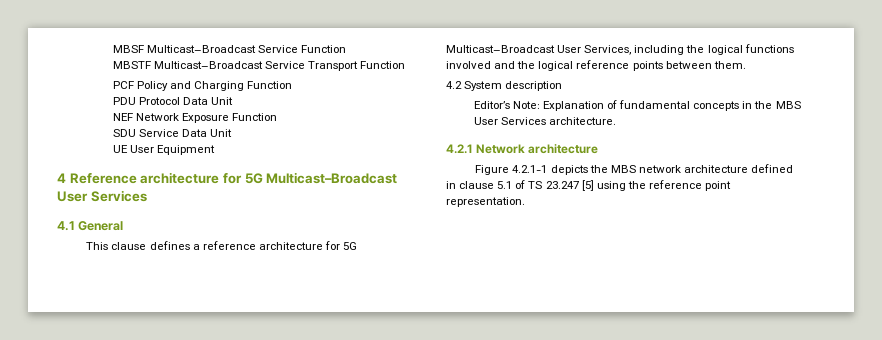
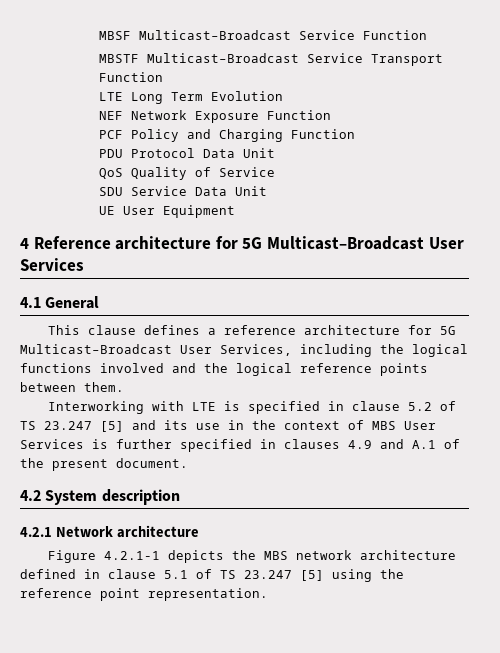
(405, 65) none -> [99,91,284,104] [99,110,332,123] // LTE Long Term Evolution // NEF Network Exposure Function
[112,113,277,123] NEF Network Exposure Function -> [99,167,276,180] QoS Quality of Service
[446,81,563,91] [473,100,801,111] [473,117,616,125] 4.2 System description // Editor’s Note: Explanation of fundamental concepts in the MBS User Services architecture. -> [47,401,456,414] [20,420,436,432] [20,439,460,452] [20,458,188,471] [20,489,180,505] Interworking with LTE is specified in clause 5.2 of TS 23.247 [5] and its use in the context of MBS User Services is further specified in clauses 4.9 and A.1 of the present document. // 4.2 System description

